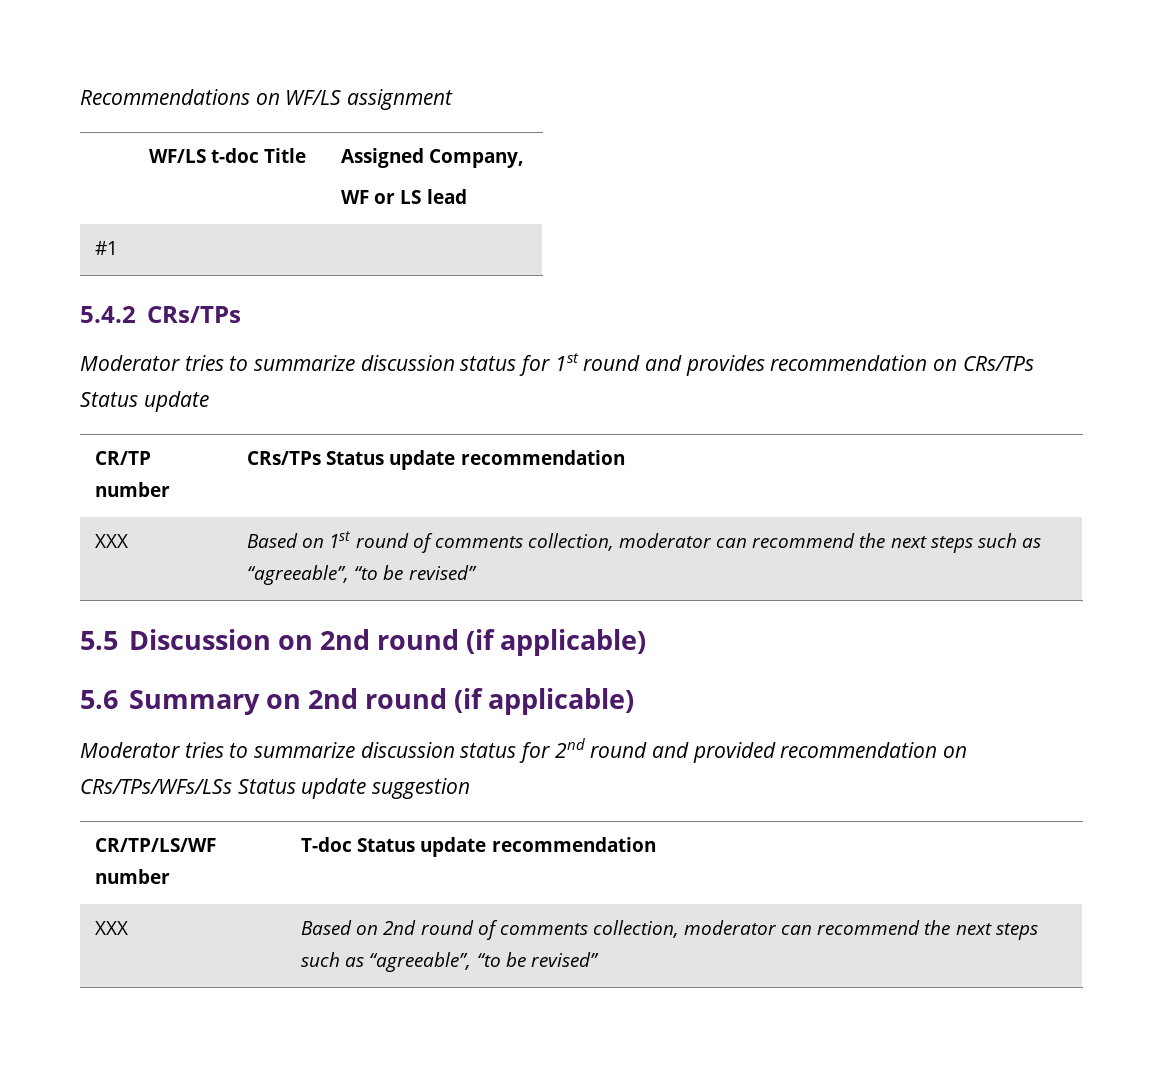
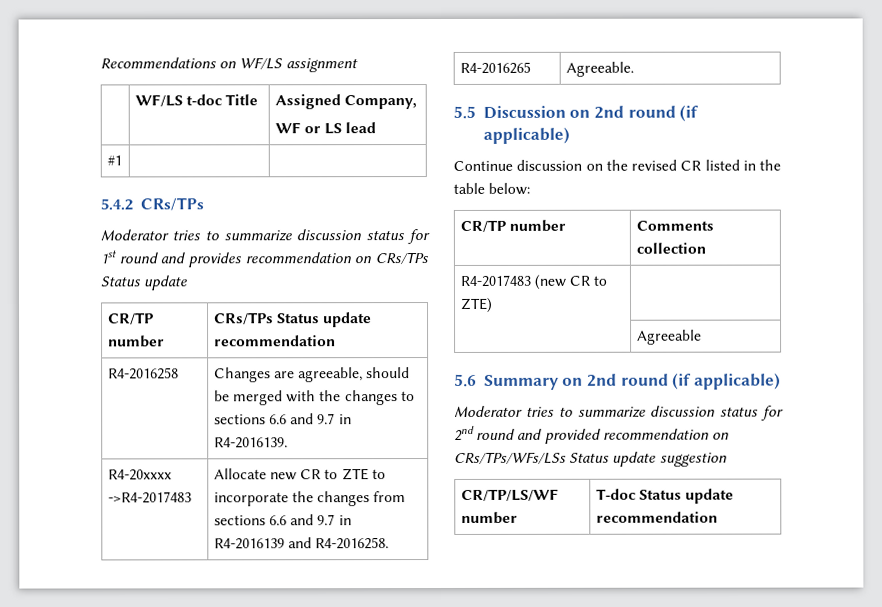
[95,534,129,548] [247,531,1042,553] [247,565,477,585] XXX | Based on 1st round of comments collection, moderator can recommend the next steps such as “agreeable”, “to be revised” -> [107,367,179,380] [213,367,411,383] [213,390,415,406] [213,413,352,425] [213,437,288,449] [107,469,172,481] [107,491,192,504] [213,468,386,481] [213,491,407,507] [213,514,352,526] [213,537,390,550] [459,61,531,74] [565,61,634,77] R4-2016258 | Changes are agreeable, should be merged with the changes to sections 6.6 and 9.7 in R4-2016139. // R4-20xxxx ->R4-2017483 | Allocate new CR to ZTE to incorporate the changes from sections 6.6 and 9.7 in R4-2016139 and R4-2016258. // R4-2016265 | Agreeable.
(647, 642) none -> [453,159,781,171] [453,182,531,195] [459,219,567,232] [635,220,714,231] [635,242,706,254] [459,274,608,290] [459,297,493,313] [636,329,702,345] // Continue discussion on the revised CR listed in the table below: // CR/TP number | Comments collection // R4-2017483 (new CR to ZTE) | // | Agreeable
[95,921,129,935] [301,920,1038,940] [301,952,599,972] // XXX | Based on 2nd round of comments collection, moderator can recommend the next steps such as “agreeable”, “to be revised” -> (718, 517) none

